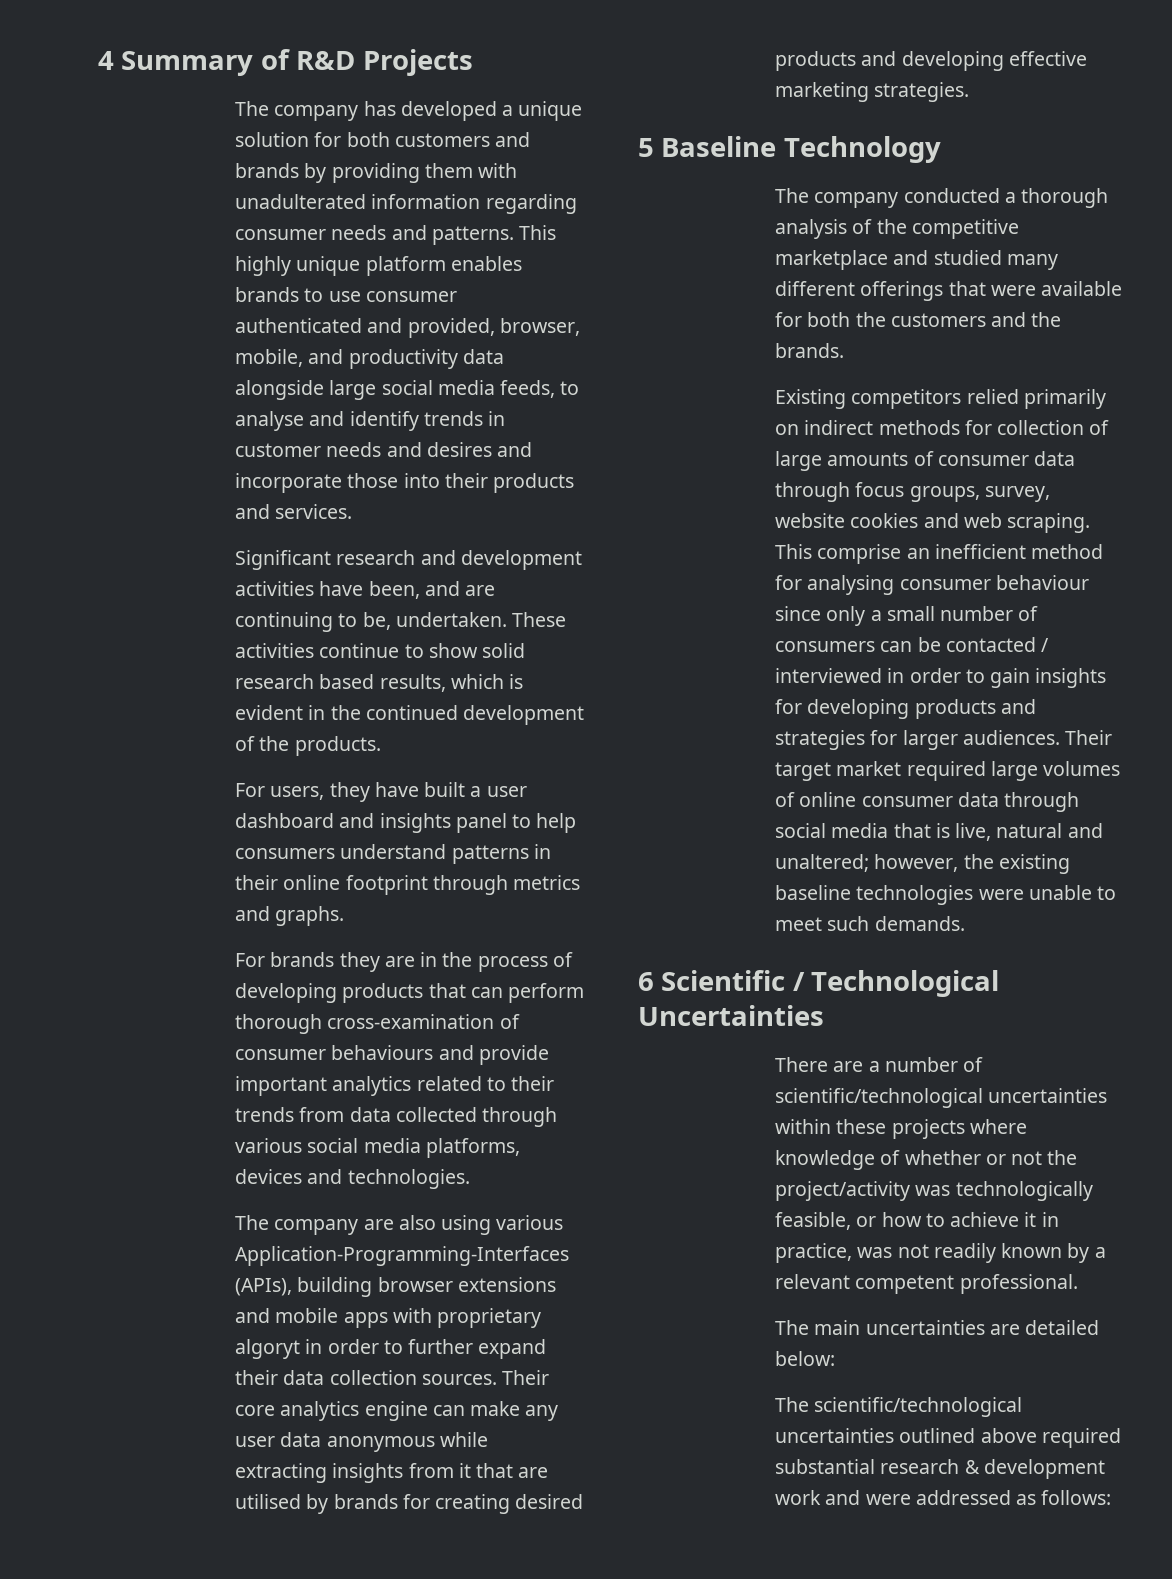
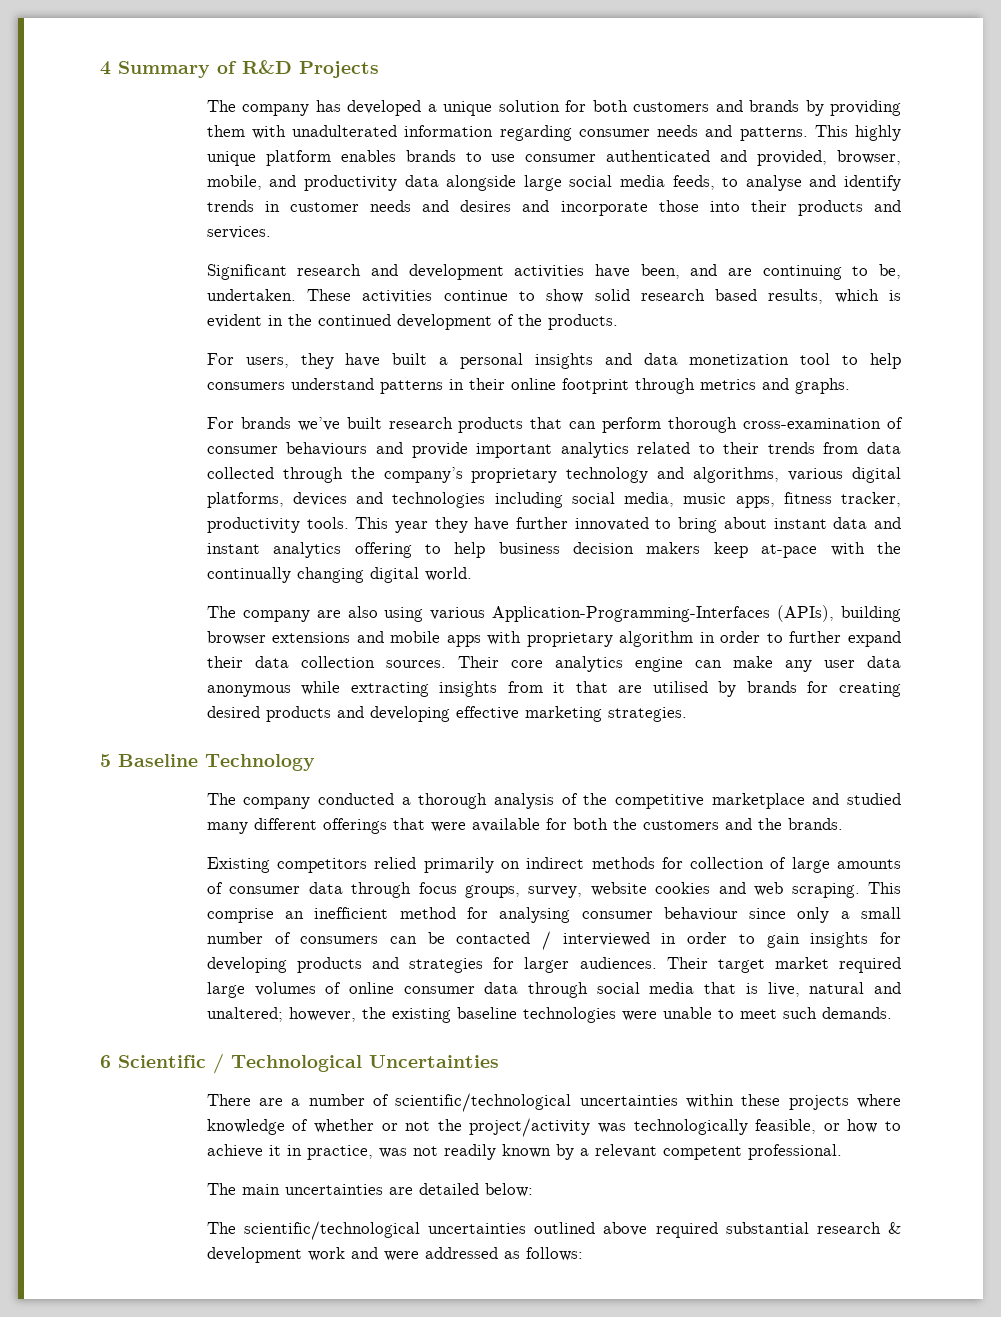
[486,786,527,797] [235,813,507,833] user dashboard and insights panel -> [459,353,831,369] personal insights and data monetization tool
[339,952,574,972] [235,983,338,1003] they are in the process of developing -> [297,417,453,431] we’ve built research
[235,1138,520,1158] [235,1169,470,1189] various social media platforms, devices and technologies. -> [350,467,902,483] [206,492,901,508] [206,517,902,533] [206,542,902,558] [206,567,472,583] the company’s proprietary technology and algorithms, various digital platforms, devices and technologies including social media, music apps, fitness tracker, productivity tools. This year they have further innovated to bring about instant data and instant analytics offering to help business decision makers keep at-pace with the continually changing digital world.
[235,1339,301,1359] algoryt -> [619,631,694,647] algorithm

